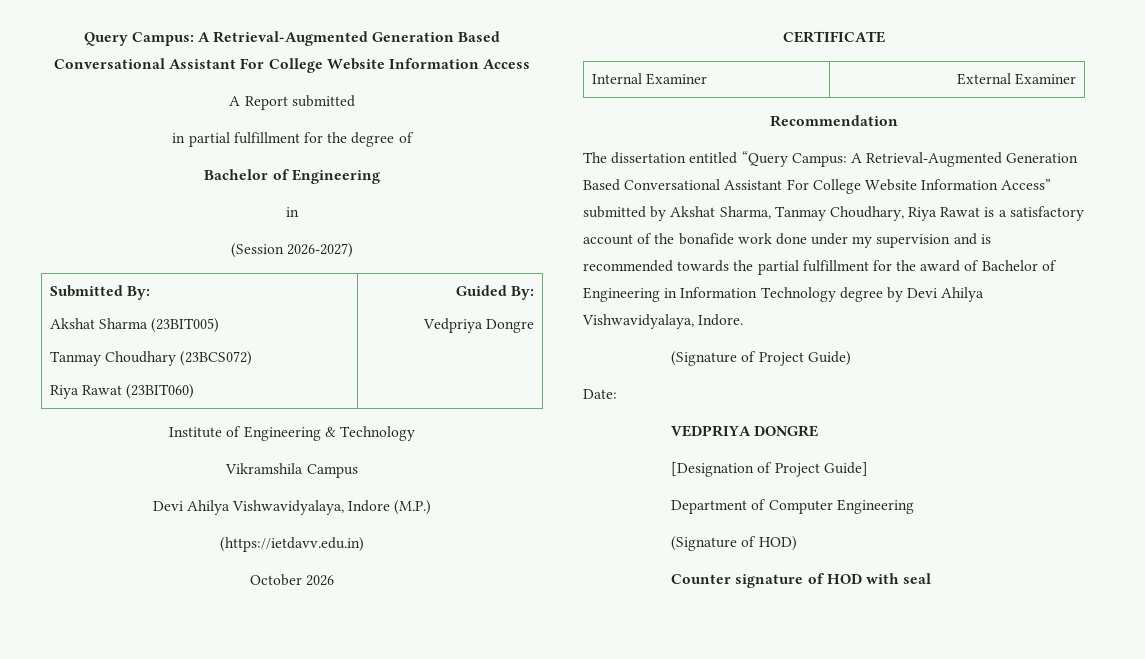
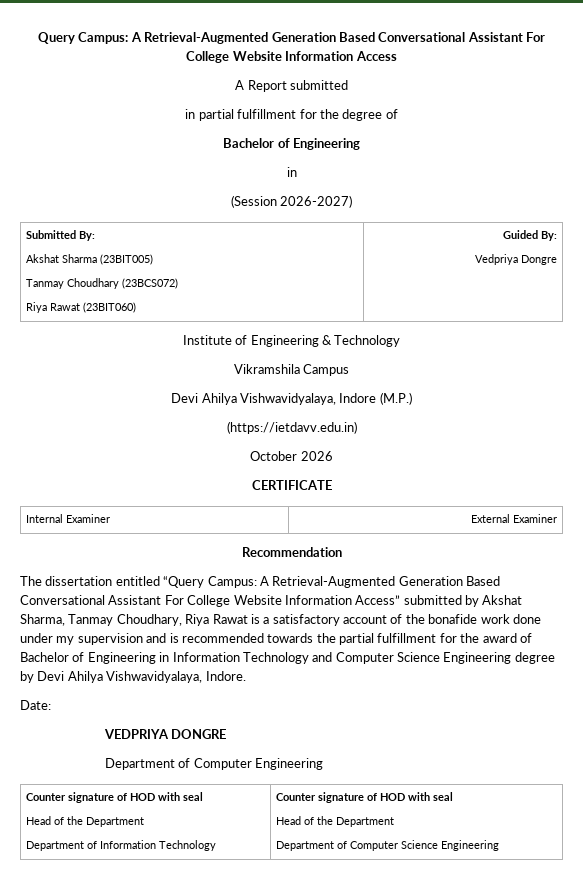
(836, 294) none -> [312,652,512,664] and Computer Science Engineering
[671,351,851,366] // (Signature of Project Guide) -> (246, 676) none
[671,462,868,477] // [Designation of Project Guide] -> (227, 734) none
[671,536,797,551] [671,573,932,588] // (Signature of HOD) // Counter signature of HOD with seal -> [26,792,204,803] [26,816,145,827] [26,840,217,851] [276,792,454,803] [276,816,395,827] [276,840,500,851] // Counter signature of HOD with seal // Head of the Department // Department of Information Technology | Counter signature of HOD with seal // Head of the Department // Department of Computer Science Engineering

